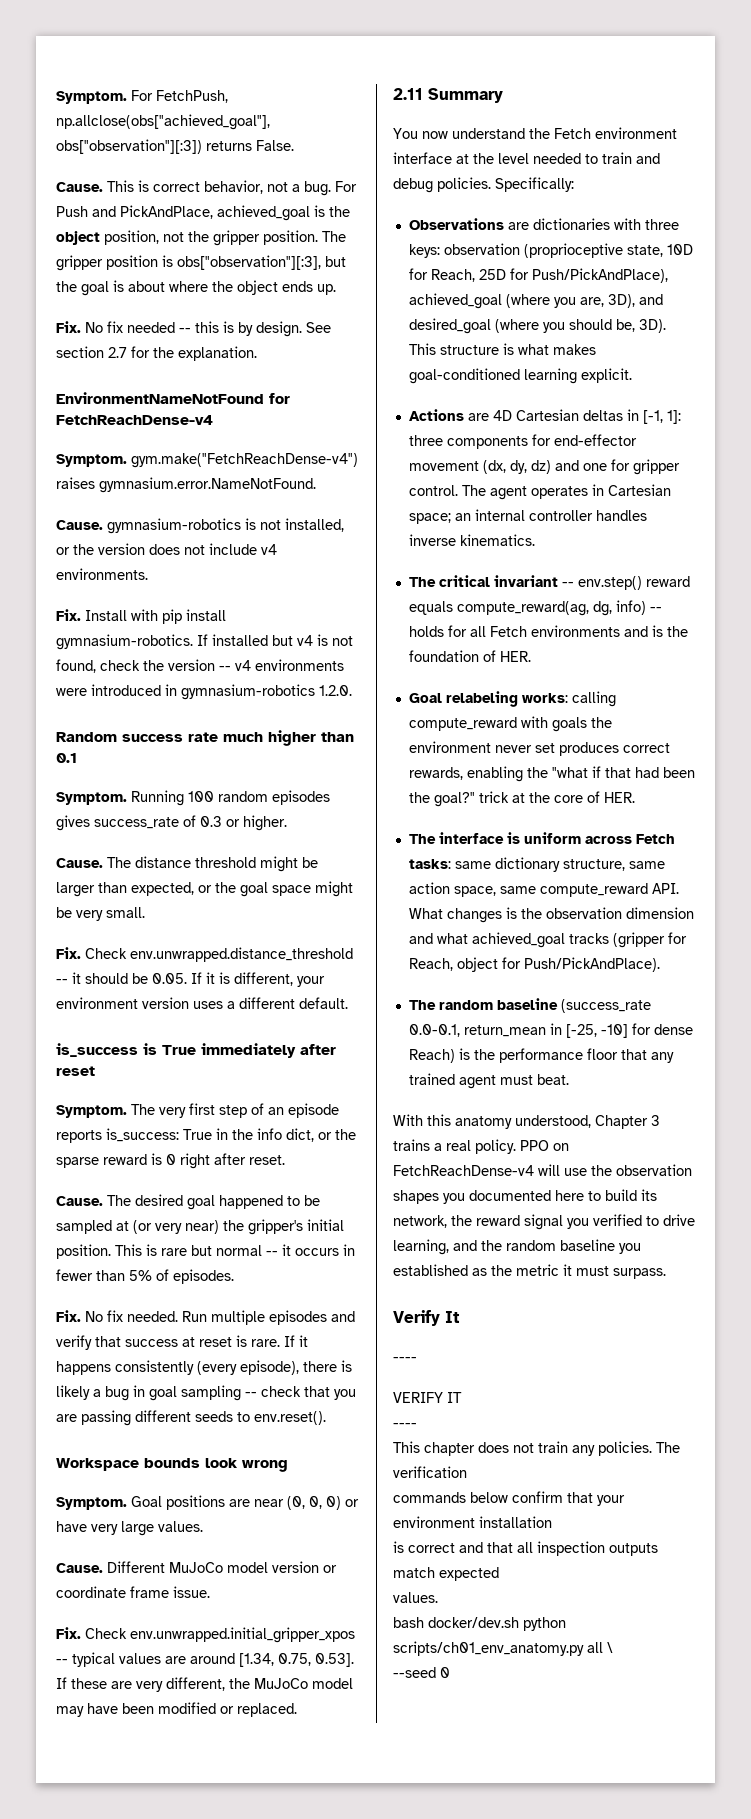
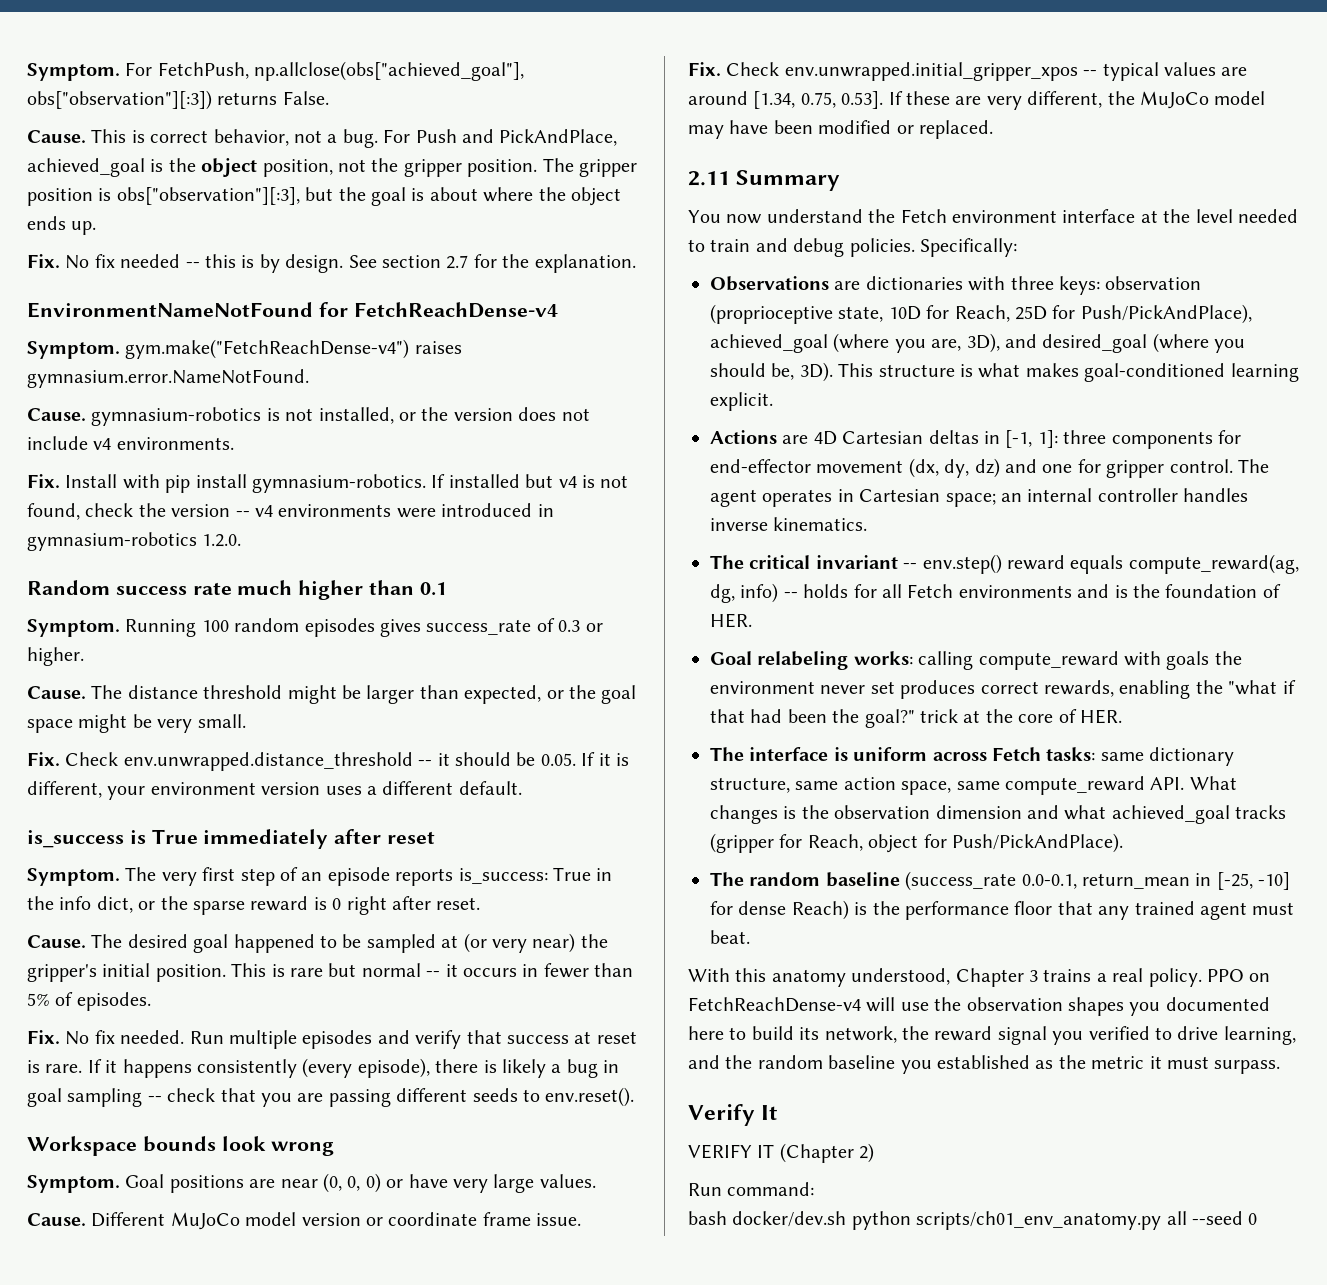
[393,1357,417,1362] // ---- -> (778, 1112) none
[393,1423,417,1428] [393,1441,680,1456] [393,1466,467,1478] [393,1491,625,1506] [393,1516,552,1528] [393,1541,658,1556] [393,1567,499,1581] [393,1592,438,1603] // ---- // This chapter does not train any policies. The verification // commands below confirm that your environment installation // is correct and that all inspection outputs match expected // values. -> [779,1143,875,1163] [688,1182,815,1196] (Chapter 2) // Run command:
[607,1642,613,1653] \ // -> (1187, 1218) none

